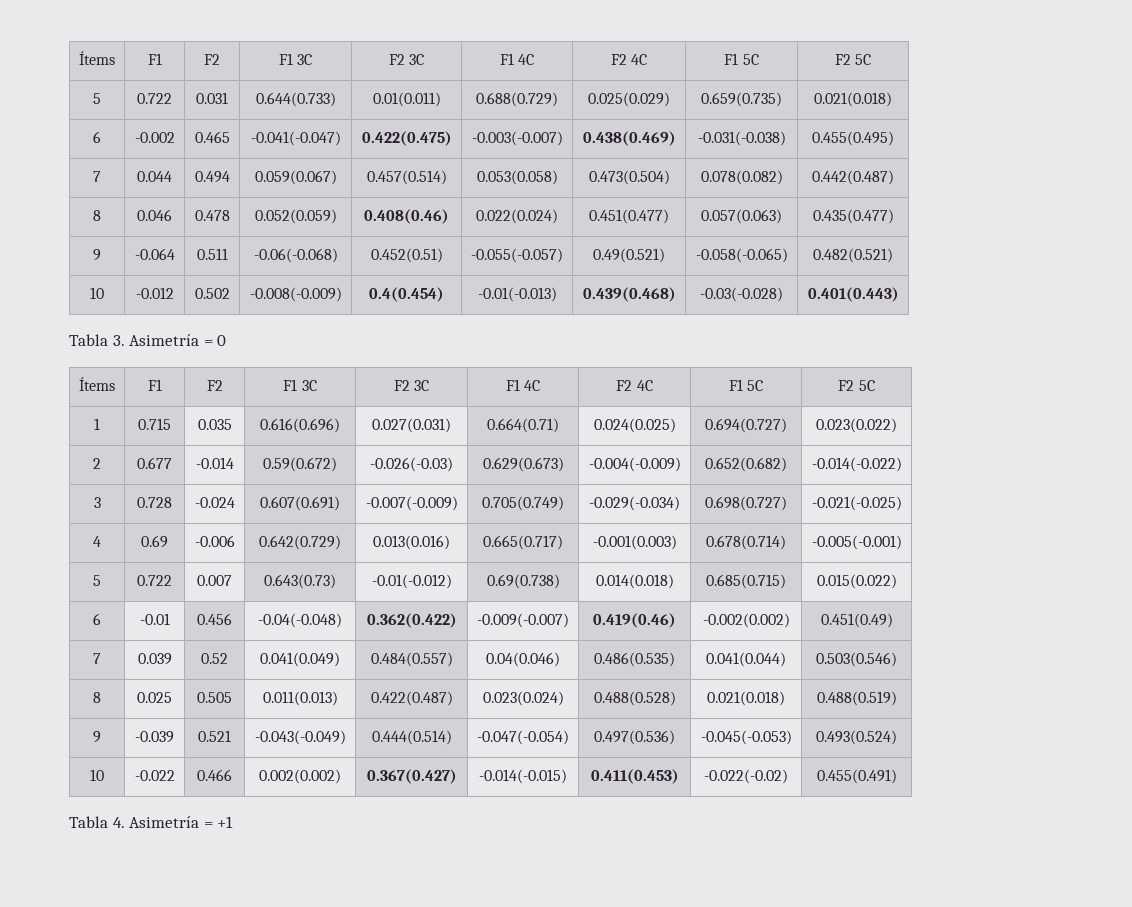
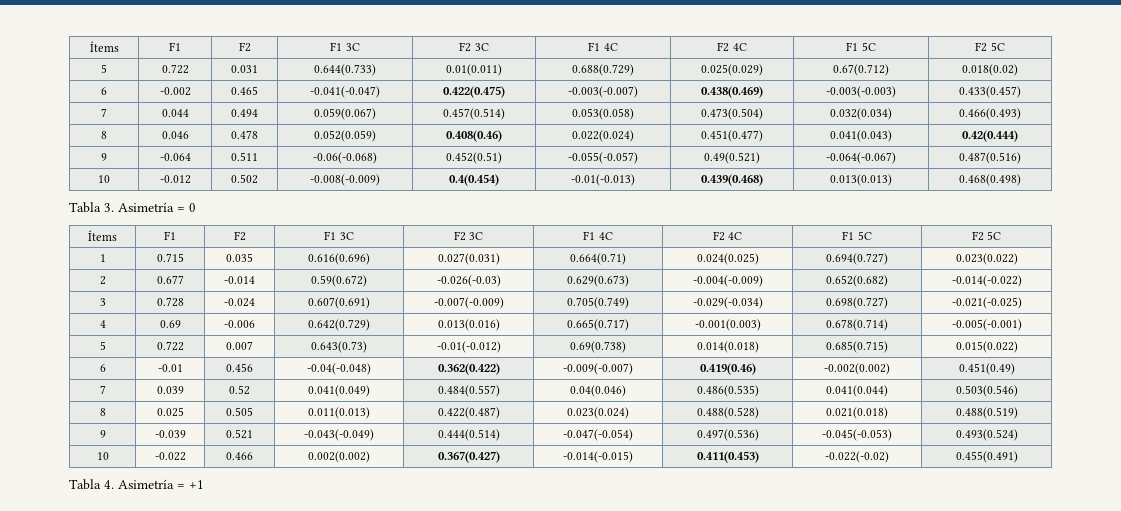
[701,92,782,107] [814,92,892,107] 0.659(0.735) | 0.021(0.018) -> [833,64,889,76] [962,64,1018,76] 0.67(0.712) | 0.018(0.02)
[697,131,786,146] [812,131,894,146] -0.031(-0.038) | 0.455(0.495) -> [826,86,896,98] [959,86,1021,98] -0.003(-0.003) | 0.433(0.457)
[700,170,783,185] [812,170,894,185] 0.078(0.082) | 0.442(0.487) -> [830,108,892,120] [959,108,1021,120] 0.032(0.034) | 0.466(0.493)
[701,209,782,224] [812,209,894,224] 0.057(0.063) | 0.435(0.477) -> [830,130,892,142] [962,130,1018,142] 0.041(0.043) | 0.42(0.444)
[695,248,788,263] [813,248,893,263] -0.058(-0.065) | 0.482(0.521) -> [826,152,896,164] [959,152,1021,164] -0.064(-0.067) | 0.487(0.516)
[700,287,783,302] [807,287,899,302] -0.03(-0.028) | 0.401(0.443) -> [830,174,892,186] [959,174,1021,186] 0.013(0.013) | 0.468(0.498)

